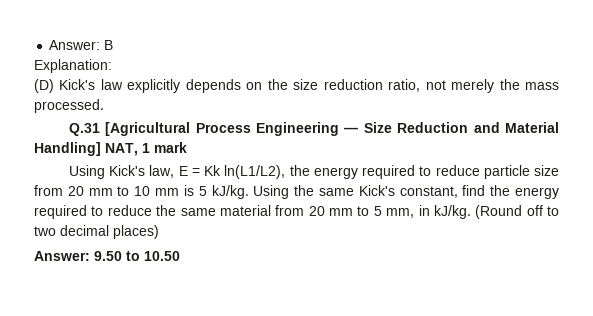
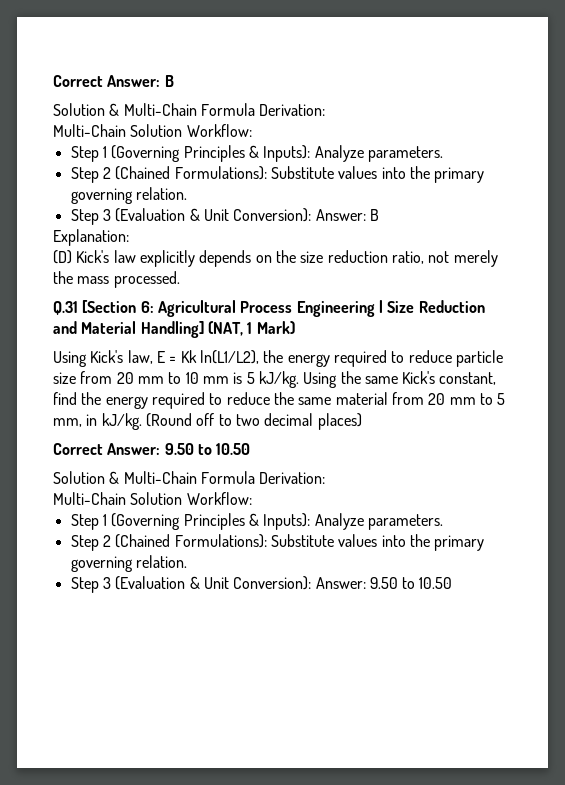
(49, 45) none -> [53,75,174,87] [53,103,326,116] [53,124,252,137] [70,145,443,162] [70,166,485,183] [70,187,187,204] [70,208,312,225] Correct Answer: B // Solution & Multi-Chain Formula Derivation: // Multi-Chain Solution Workflow: // Step 1 (Governing Principles & Inputs): Analyze parameters. // Step 2 (Chained Formulations): Substitute values into the primary governing relation. // Step 3 (Evaluation & Unit Conversion):
[105,122,191,136] [Agricultural -> [82,300,236,317] [Section 6: Agricultural
[344,127,359,133] — -> [378,300,383,313] |
[105,142,187,156] NAT, 1 mark -> [207,321,295,336] (NAT, 1 Mark)
[34,251,180,261] Answer: 9.50 to 10.50 -> [53,443,251,455] [53,471,326,484] [53,492,252,505] [70,513,443,530] [70,534,485,551] [70,555,187,572] [70,576,453,593] Correct Answer: 9.50 to 10.50 // Solution & Multi-Chain Formula Derivation: // Multi-Chain Solution Workflow: // Step 1 (Governing Principles & Inputs): Analyze parameters. // Step 2 (Chained Formulations): Substitute values into the primary governing relation. // Step 3 (Evaluation & Unit Conversion): Answer: 9.50 to 10.50

